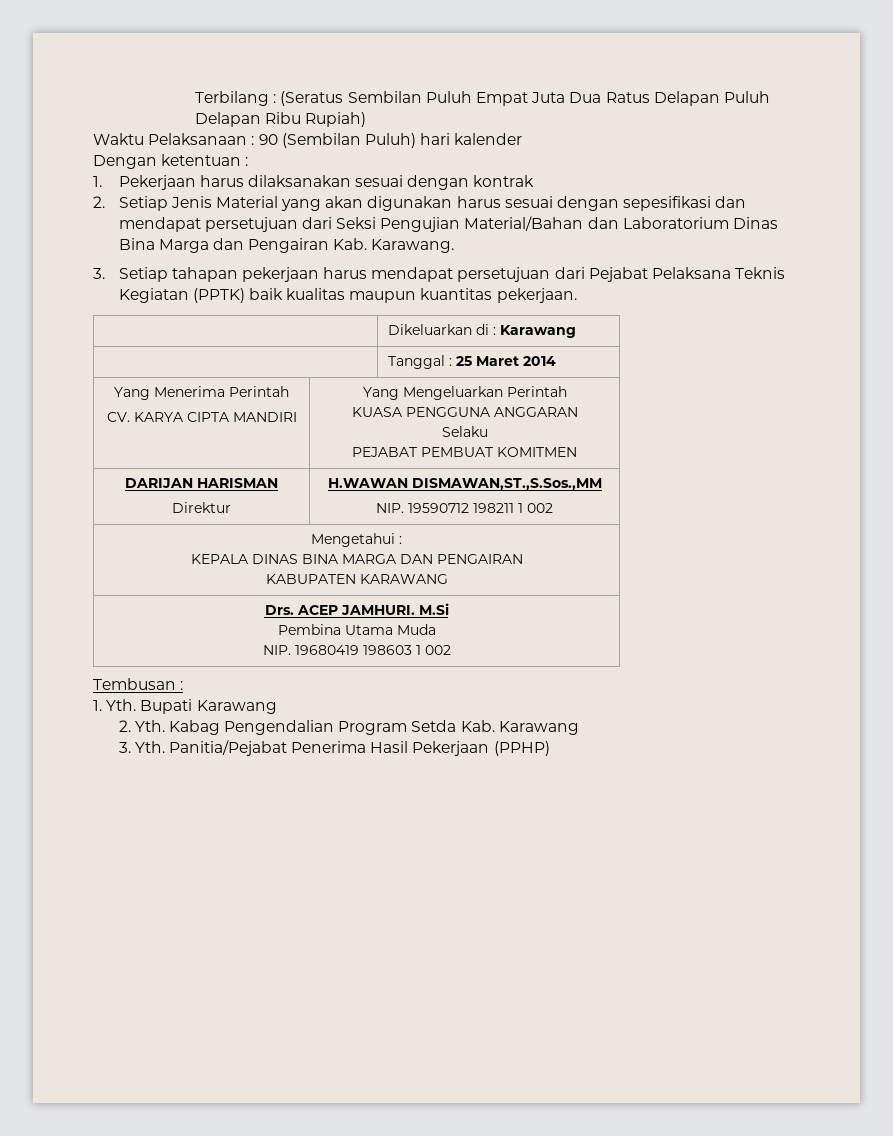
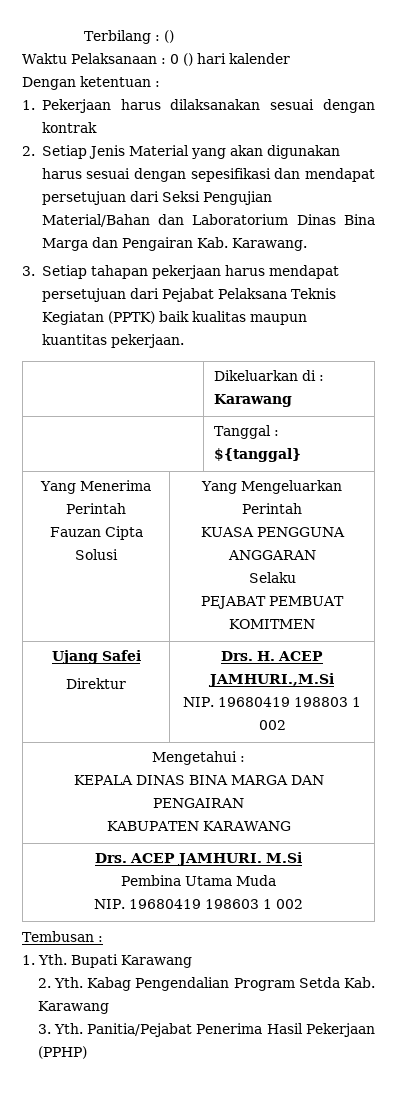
[280,91,770,106] [195,112,367,127] (Seratus Sembilan Puluh Empat Juta Dua Ratus Delapan Puluh Delapan Ribu Rupiah) -> [164,30,175,43] ()
[258,133,416,148] 90 (Sembilan Puluh) -> [169,53,193,66] 0 ()
[456,356,557,366] 25 Maret 2014 -> [213,448,301,462] ${tanggal}
[106,412,297,422] CV. KARYA CIPTA MANDIRI -> [49,526,143,540] [75,549,118,560] Fauzan Cipta Solusi
[125,478,278,488] DARIJAN HARISMAN -> [51,650,141,664] Ujang Safei
[327,478,602,490] [376,503,514,513] H.WAWAN DISMAWAN,ST.,S.Sos.,MM // NIP. 19590712 198211 -> [221,651,323,661] [208,673,334,687] [183,697,348,707] Drs. H. ACEP JAMHURI.,M.Si // NIP. 19680419 198803

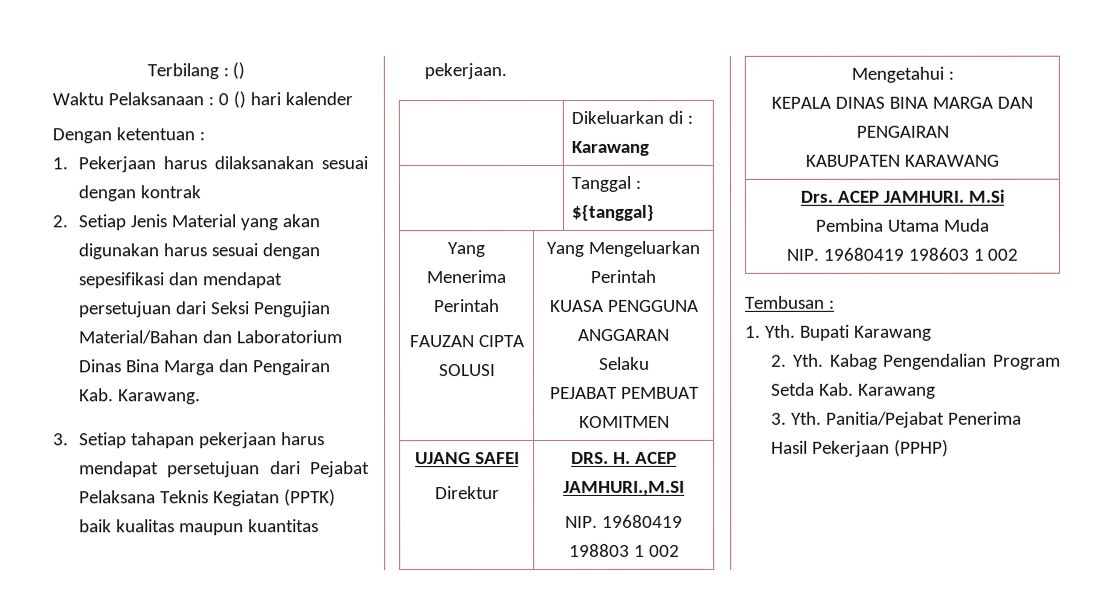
[49,526,143,540] [75,549,118,560] Fauzan Cipta Solusi -> [409,335,525,348] [438,364,496,377] FAUZAN CIPTA SOLUSI
[51,650,141,664] Ujang Safei -> [414,452,520,465] UJANG SAFEI
[221,651,253,661] Drs. -> [571,451,610,464] DRS.
[208,673,334,687] JAMHURI.,M.Si -> [563,480,685,496] JAMHURI.,M.SI

